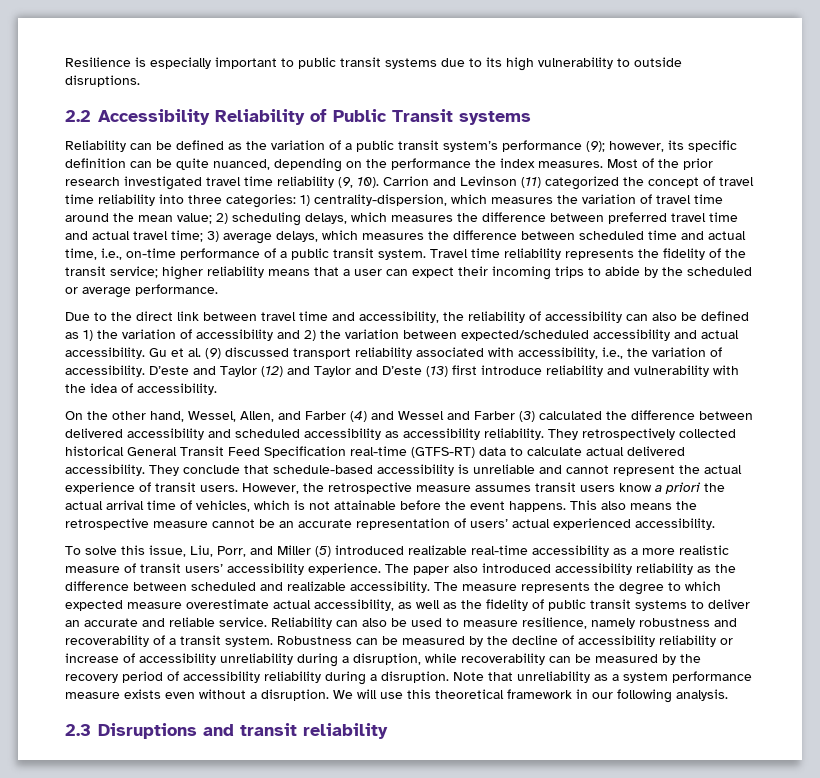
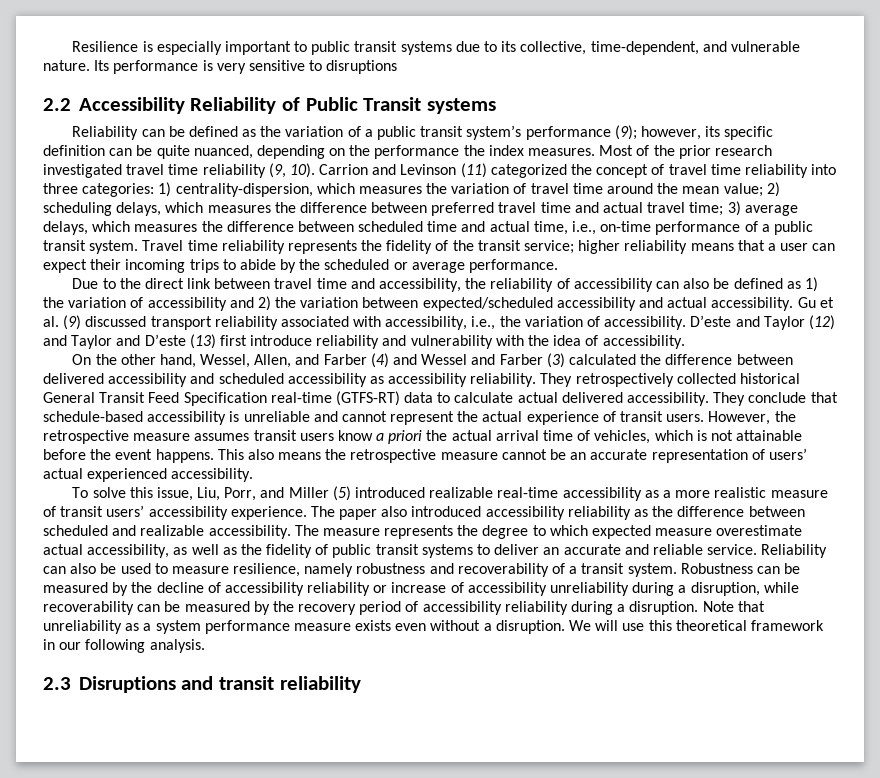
[506,57,682,71] [65,75,140,87] high vulnerability to outside disruptions. -> [520,41,800,55] [43,60,398,74] collective, time-dependent, and vulnerable nature. Its performance is very sensitive to disruptions

